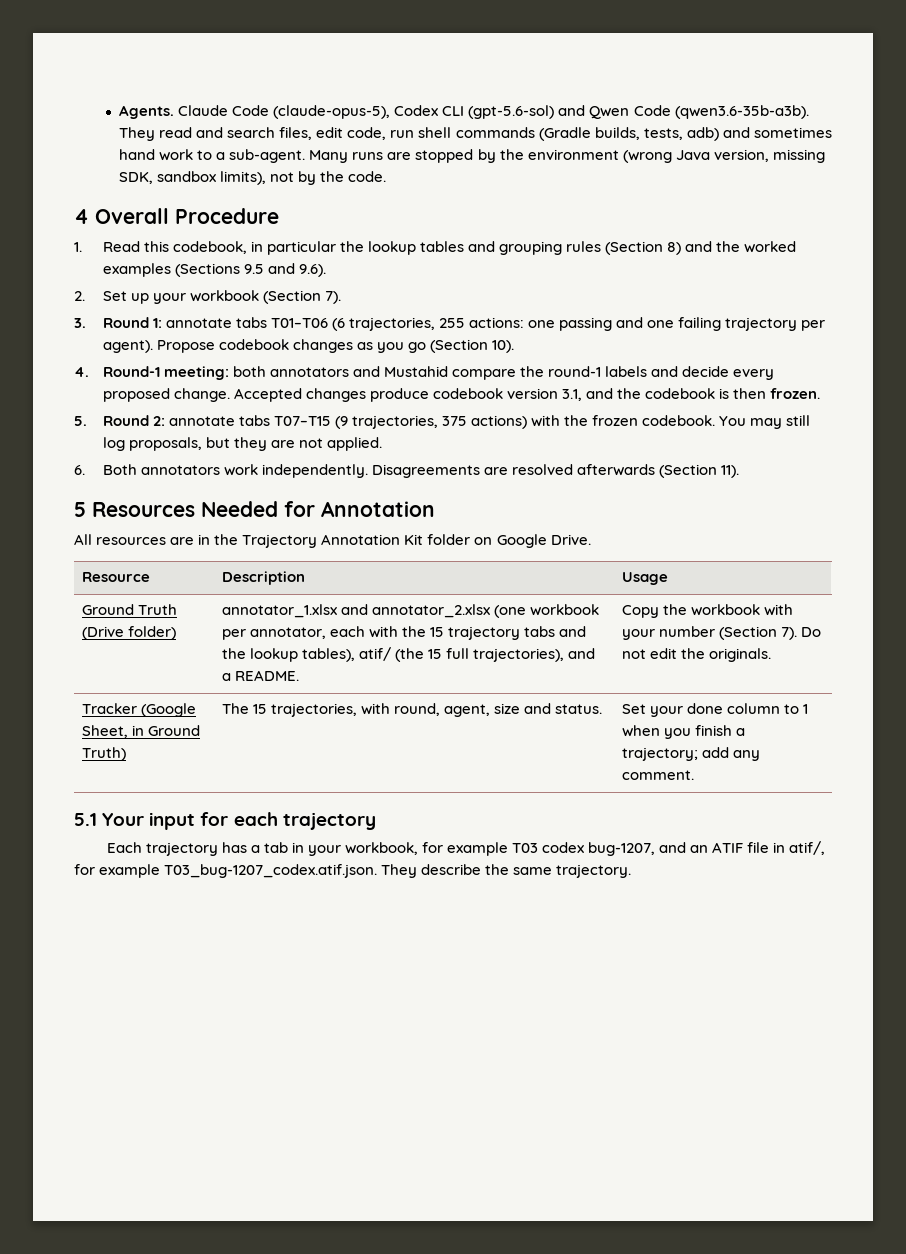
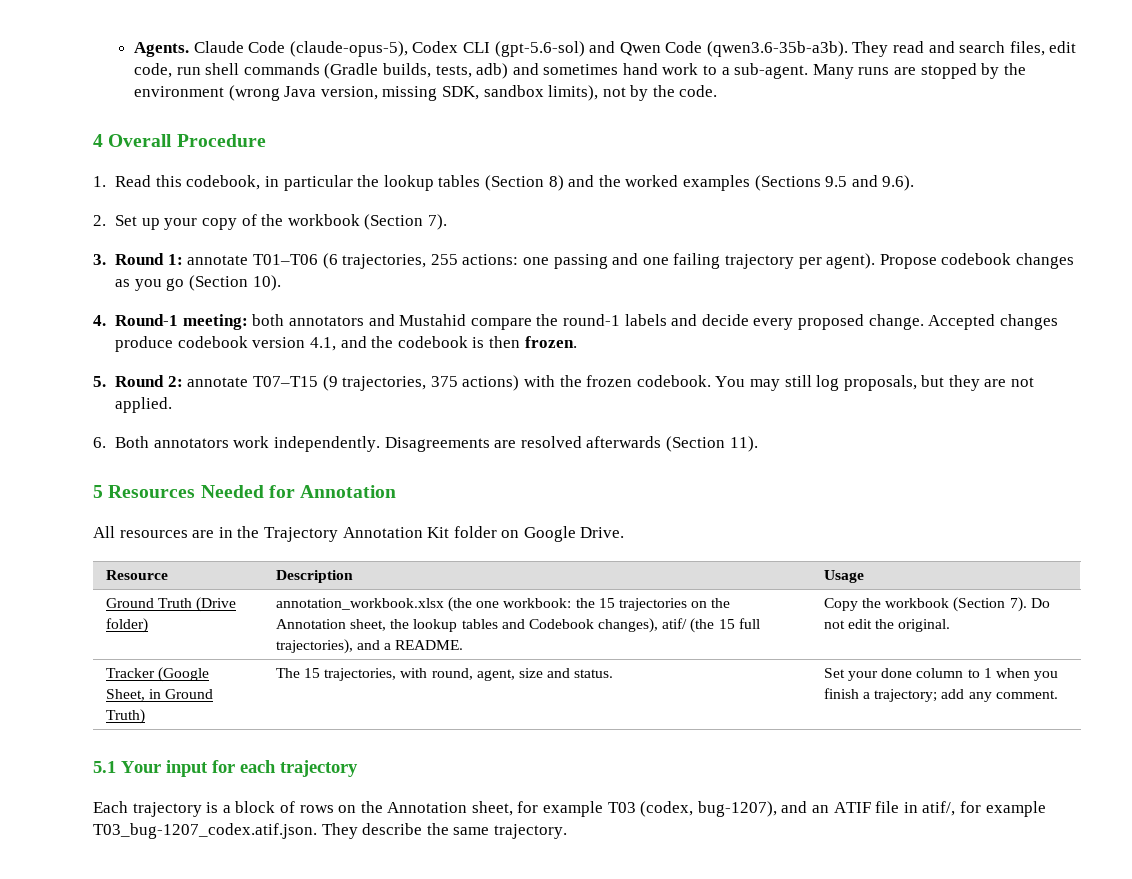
[467,241,602,255] and grouping rules -> (481, 181) none
(186, 298) none -> [202,214,284,230] copy of the
[235,317,267,328] tabs -> (249, 260) none
[561,389,582,401] 3.1, -> [310,337,337,351] 4.1,
[238,415,270,426] tabs -> (249, 382) none
[222,604,600,618] [222,626,587,640] [222,648,356,662] annotator_1.xlsx and annotator_2.xlsx (one workbook per annotator, each with the 15 trajectory tabs and the lookup tables), -> [275,597,731,612] [275,618,659,633] annotation_workbook.xlsx (the one workbook: the 15 trajectories on the Annotation sheet, the lookup tables and Codebook changes),
[764,604,794,616] [622,626,716,640] with your number -> (950, 603) none
[709,648,772,662] originals. -> [898,619,951,632] original.
[221,842,418,856] has a tab in your workbook, -> [206,801,513,816] is a block of rows on the Annotation sheet,
[542,842,656,856] codex bug-1207, -> [640,801,777,817] (codex, bug-1207),

